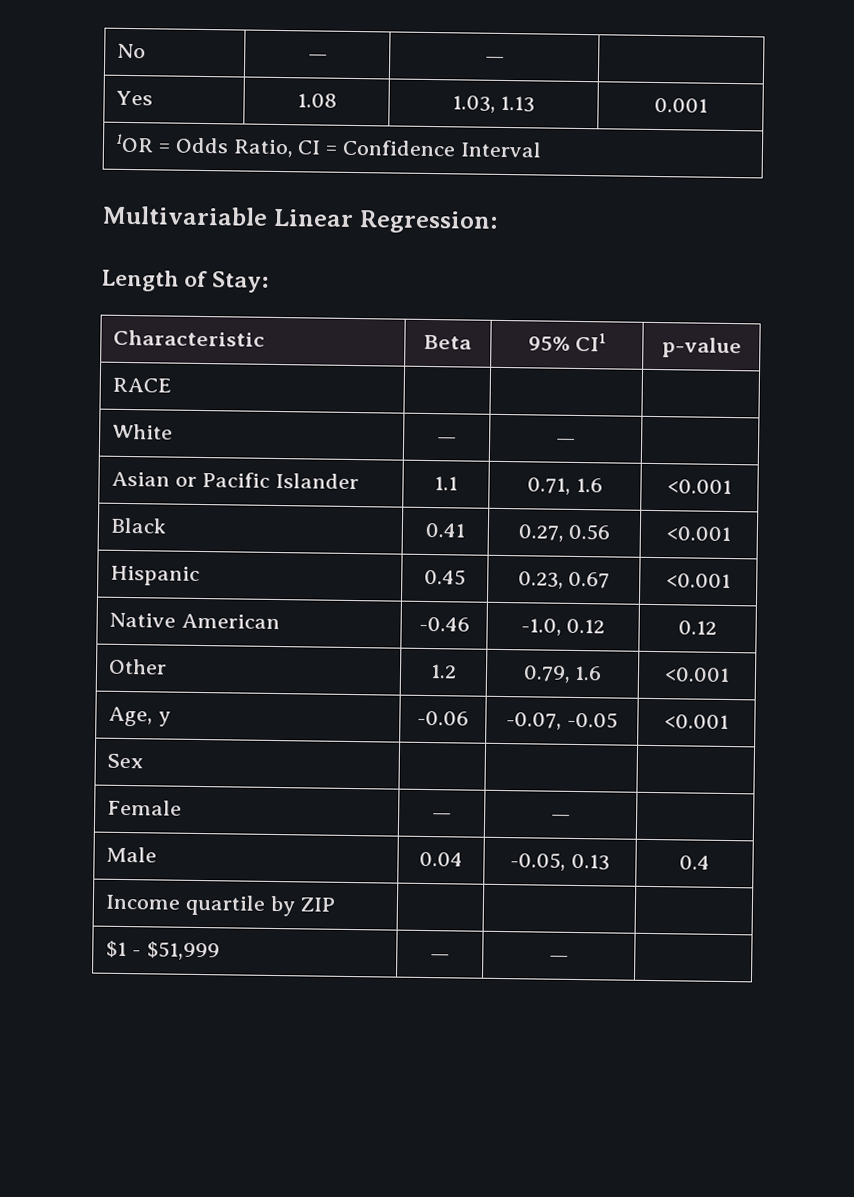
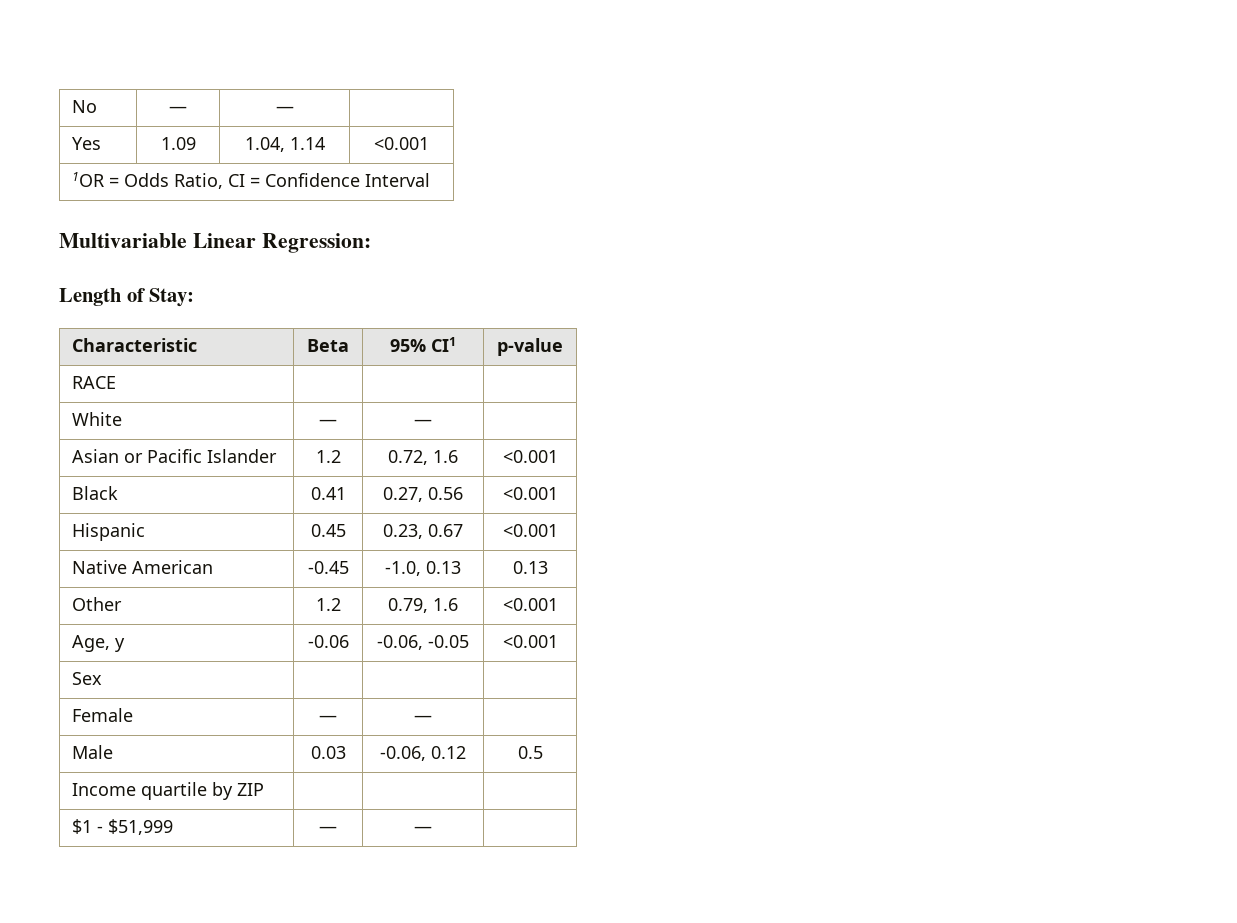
[296,93,337,108] [451,95,536,113] [653,97,708,113] 1.08 | 1.03, 1.13 | 0.001 -> [160,137,196,150] [244,137,325,152] [374,137,429,150] 1.09 | 1.04, 1.14 | <0.001
[434,476,458,491] [527,477,572,495] 1.1 | 0.71, -> [315,450,341,463] [388,450,428,465] 1.2 | 0.72,
[418,616,470,632] -0.46 -> [307,561,349,574] -0.45
[566,618,606,634] [678,620,717,635] 0.12 | 0.12 -> [426,561,461,574] [512,561,548,574] 0.13 | 0.13
[506,712,563,730] -0.07, -> [377,635,423,650] -0.06,
[419,851,463,867] [510,852,610,871] [679,855,710,870] 0.04 | -0.05, 0.13 | 0.4 -> [310,746,346,759] [380,746,466,761] [517,746,543,759] 0.03 | -0.06, 0.12 | 0.5

